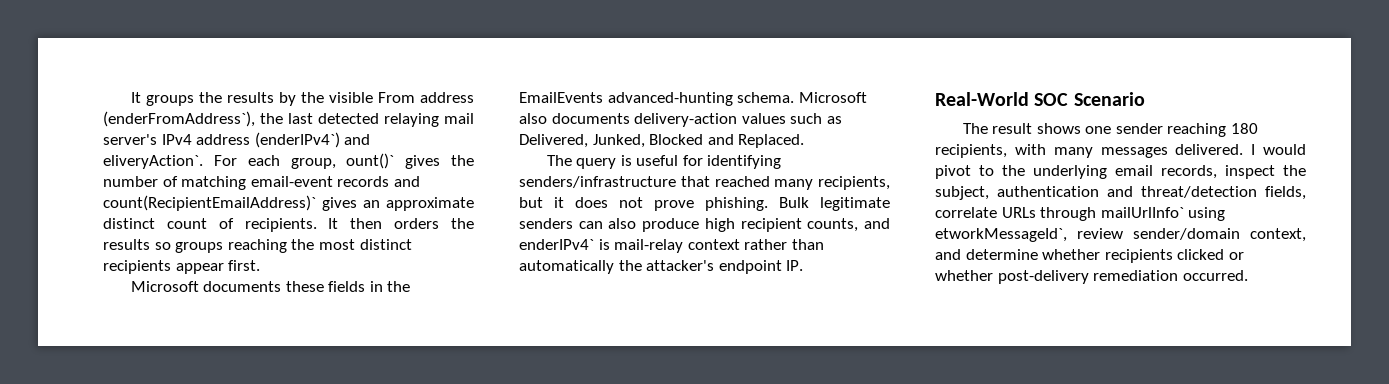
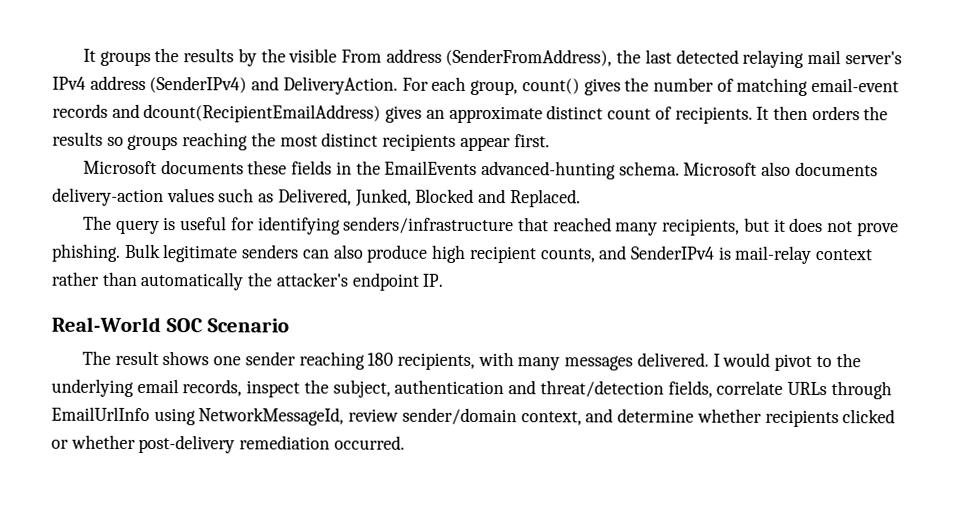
[103,111,255,127] (enderFromAddress`), -> [445,48,613,67] (SenderFromAddress),
[254,132,371,148] [103,155,203,169] (enderIPv4`) and eliveryAction`. -> [149,76,398,95] (SenderIPv4) and DeliveryAction.
[346,153,395,169] ount()` -> [521,78,580,95] count()
[103,195,316,211] count(RecipientEmailAddress)` -> [143,103,382,123] dcount(RecipientEmailAddress)
[519,239,594,250] enderIPv4` -> [629,245,715,260] SenderIPv4
[1100,207,1226,221] [935,228,1067,242] mailUrlInfo` using etworkMessageId`, -> [51,406,345,426] EmailUrlInfo using NetworkMessageId,

